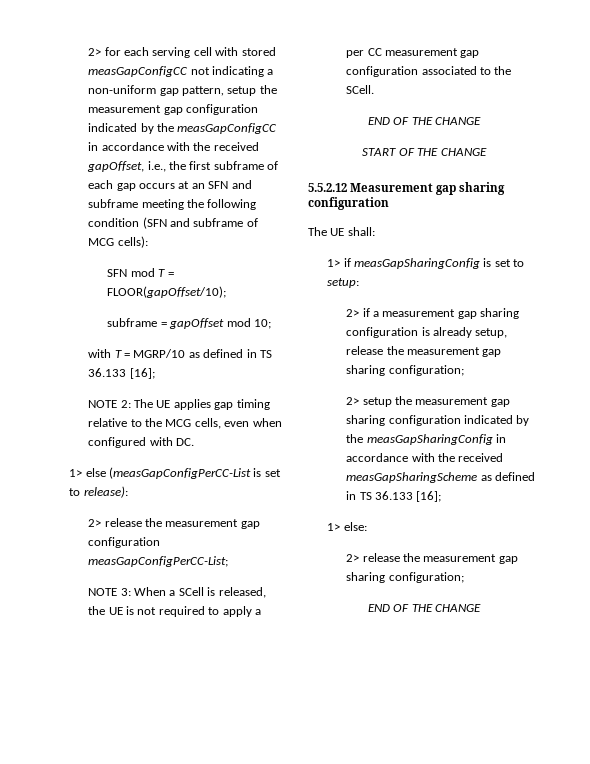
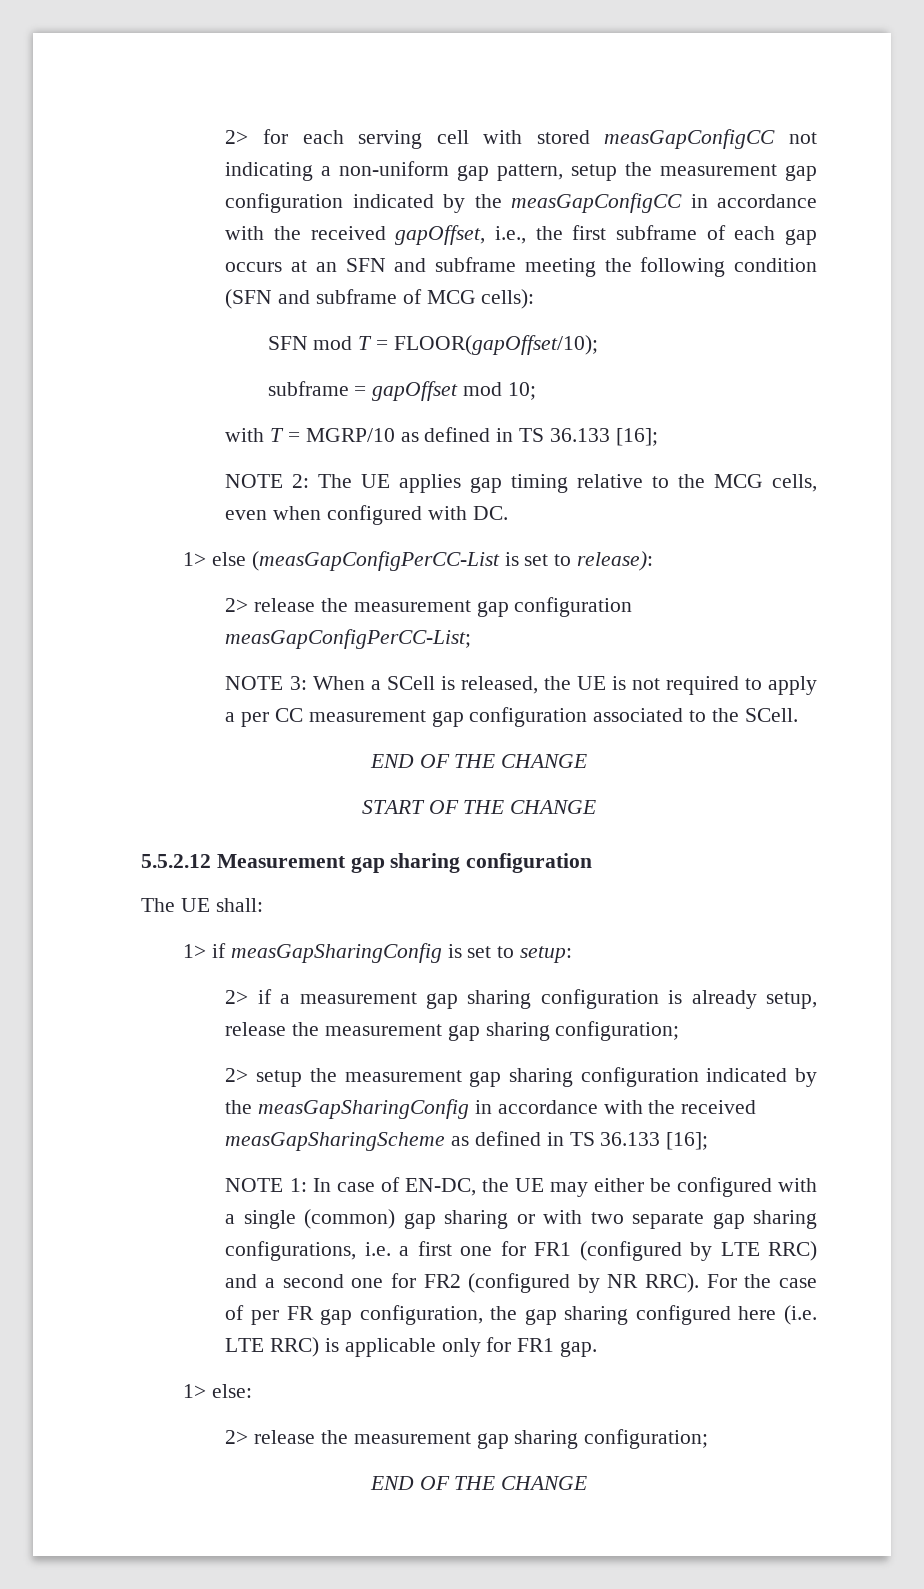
(442, 496) none -> [225,1177,818,1197] [225,1209,817,1229] [225,1241,817,1261] [225,1273,818,1293] [225,1305,818,1325] [225,1337,598,1357] // NOTE 1: In case of EN-DC, the UE may either be configured with a single (common) gap sharing or with two separate gap sharing configurations, i.e. a first one for FR1 (configured by LTE RRC) and a second one for FR2 (configured by NR RRC). For the case of per FR gap configuration, the gap sharing configured here (i.e. LTE RRC) is applicable only for FR1 gap.

